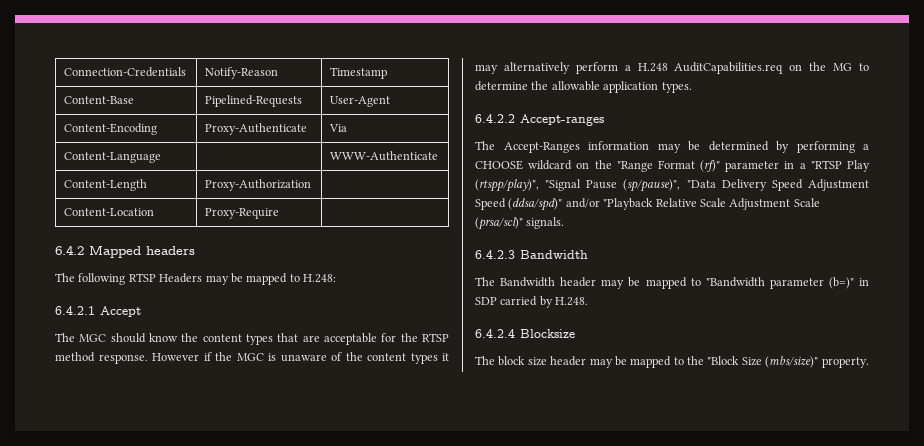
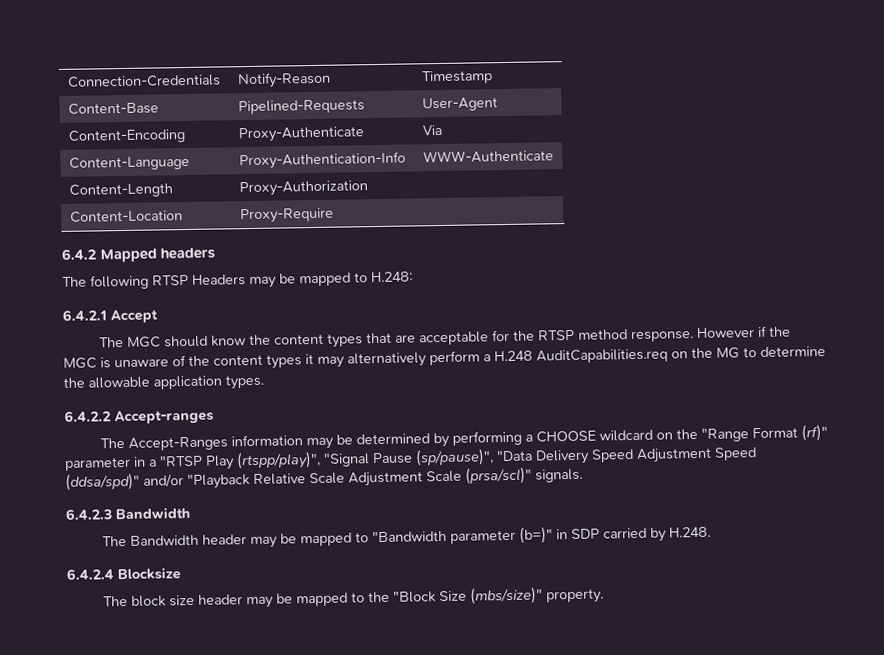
(161, 157) none -> [238,151,406,170] Proxy-Authentication-Info

